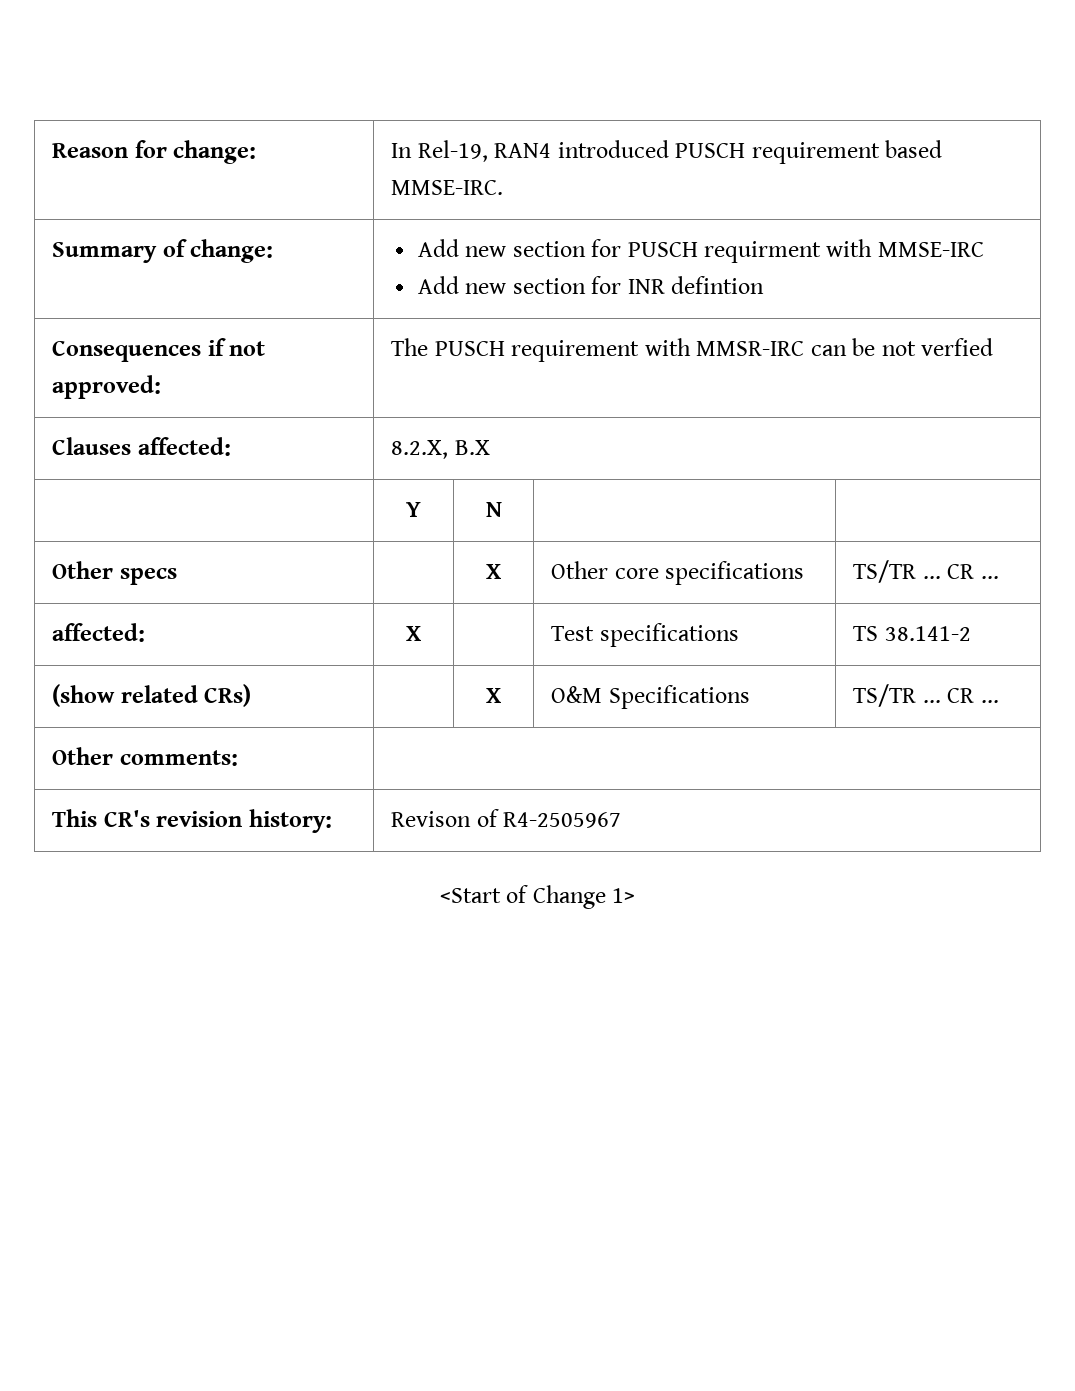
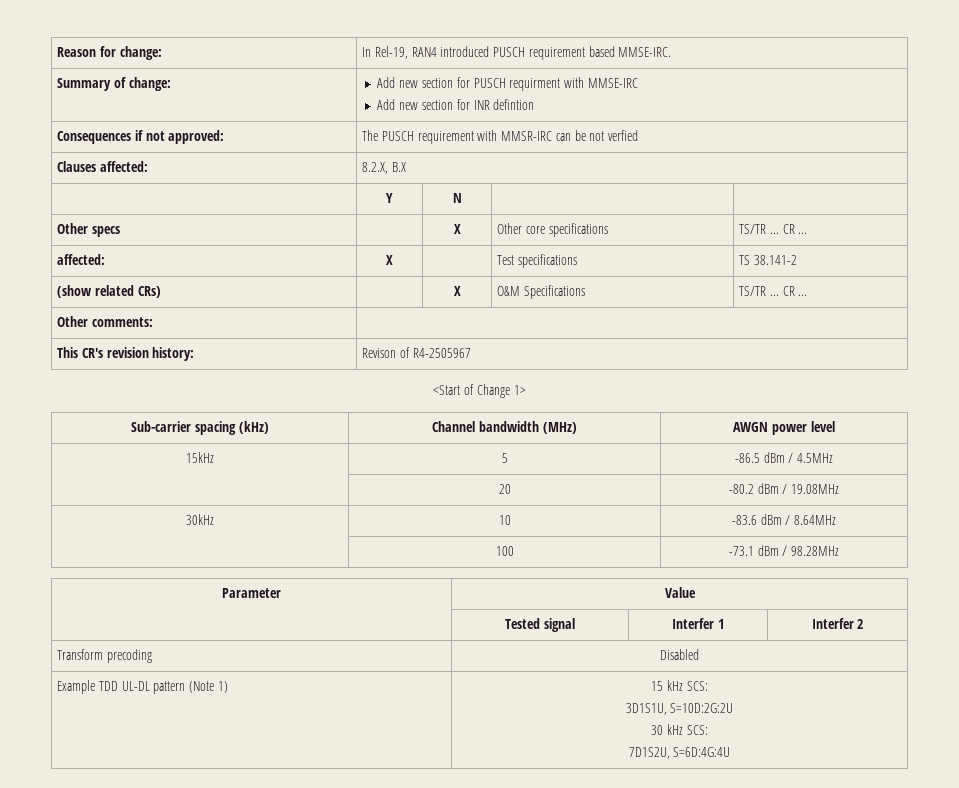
(636, 895) none -> [131,421,269,435] [432,421,577,434] [733,421,835,435] [186,452,214,463] [501,453,508,463] [734,452,834,463] [498,484,511,494] [728,483,840,494] [186,514,214,525] [498,515,511,525] [731,514,837,525] [495,546,514,556] [728,545,840,556] [222,588,281,598] [664,587,696,598] [505,618,575,632] [672,618,724,629] [811,618,864,629] [56,649,152,663] [660,649,699,660] [56,680,228,694] [651,680,708,691] [625,703,734,715] [651,724,708,735] [628,747,731,759] // Sub-carrier spacing (kHz) | Channel bandwidth (MHz) | AWGN power level // 15kHz | 5 | -86.5 dBm / 4.5MHz // | 20 | -80.2 dBm / 19.08MHz // 30kHz | 10 | -83.6 dBm / 8.64MHz // | 100 | -73.1 dBm / 98.28MHz // Parameter | Value // | Tested signal | Interfer 1 | Interfer 2 // Transform precoding | Disabled // Example TDD UL-DL pattern (Note 1) | 15 kHz SCS: // 3D1S1U, S=10D:2G:2U // 30 kHz SCS: // 7D1S2U, S=6D:4G:4U

